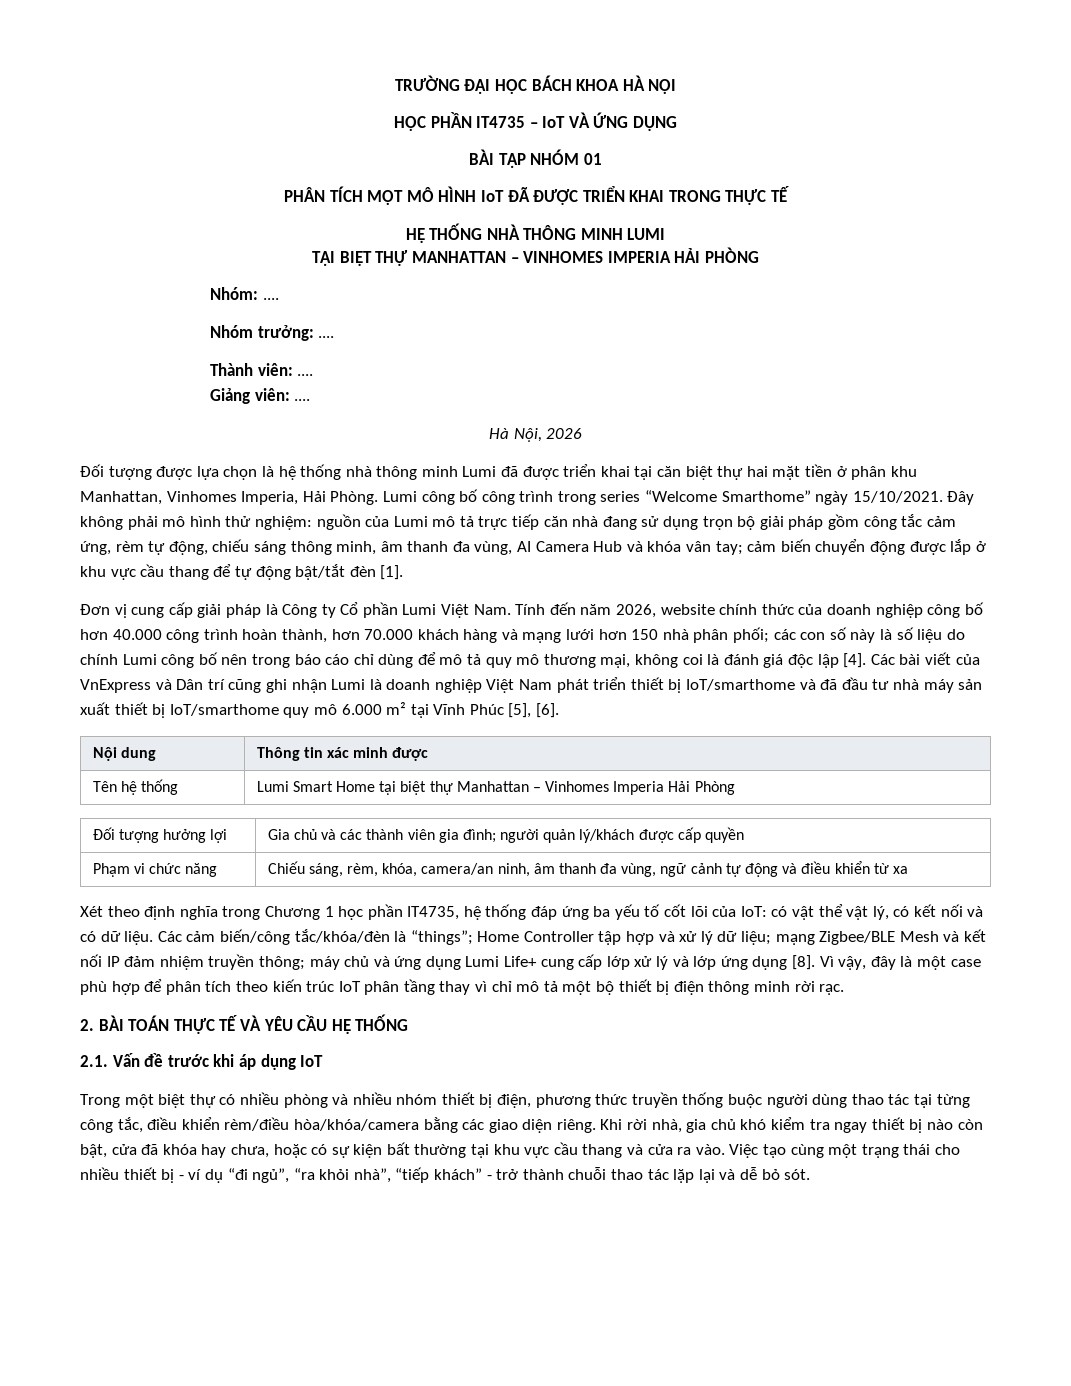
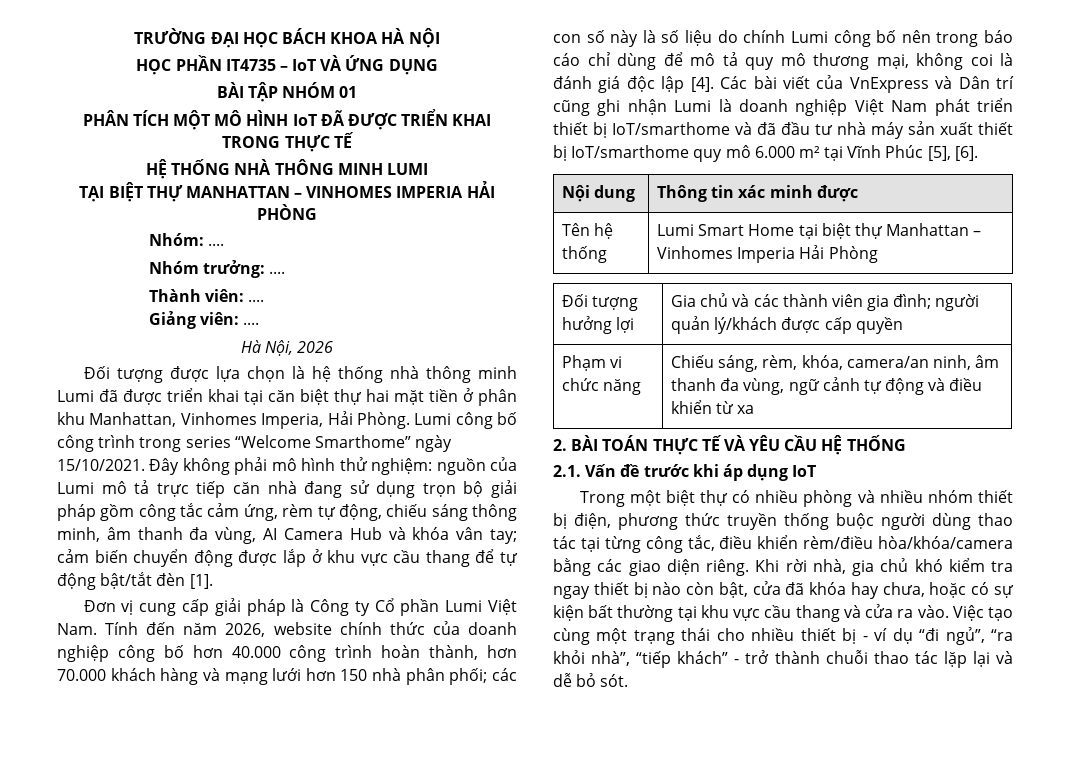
[80,904,984,920] [80,929,986,945] [80,954,981,970] [80,979,845,995] // Xét theo định nghĩa trong Chương 1 học phần IT4735, hệ thống đáp ứng ba yếu tố cốt lõi của IoT: có vật thể vật lý, có kết nối và có dữ liệu. Các cảm biến/công tắc/khóa/đèn là “things”; Home Controller tập hợp và xử lý dữ liệu; mạng Zigbee/BLE Mesh và kết nối IP đảm nhiệm truyền thông; máy chủ và ứng dụng Lumi Life+ cung cấp lớp xử lý và lớp ứng dụng [8]. Vì vậy, đây là một case phù hợp để phân tích theo kiến trúc IoT phân tầng thay vì chỉ mô tả một bộ thiết bị điện thông minh rời rạc. -> (755, 409) none

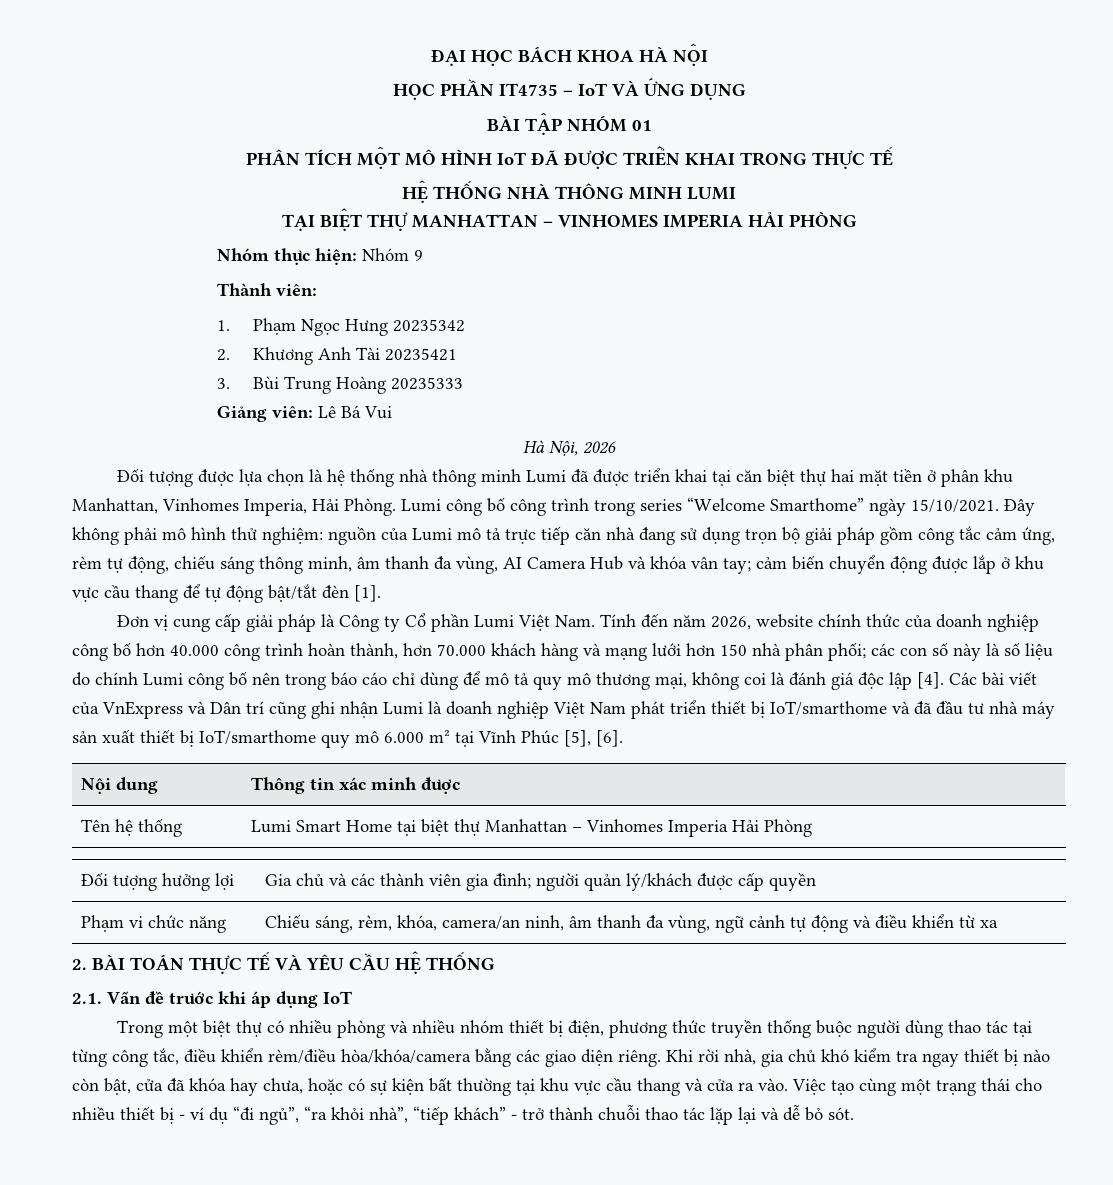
[134,28,207,44] TRƯỜNG -> (430, 57) none
[148,233,224,246] [148,260,286,278] [148,289,265,302] // Nhóm: .... // Nhóm trưởng: .... // Thành viên: .... -> [216,248,423,265] [216,283,317,296] [216,318,466,336] [216,347,458,365] [216,376,464,394] // Nhóm thực hiện: Nhóm 9 // Thành viên: // 1. Phạm Ngọc Hưng 20235342 // 2. Khương Anh Tài 20235421 // 3. Bùi Trung Hoàng 20235333
[243,322,260,325] .... -> [317,405,392,419] Lê Bá Vui

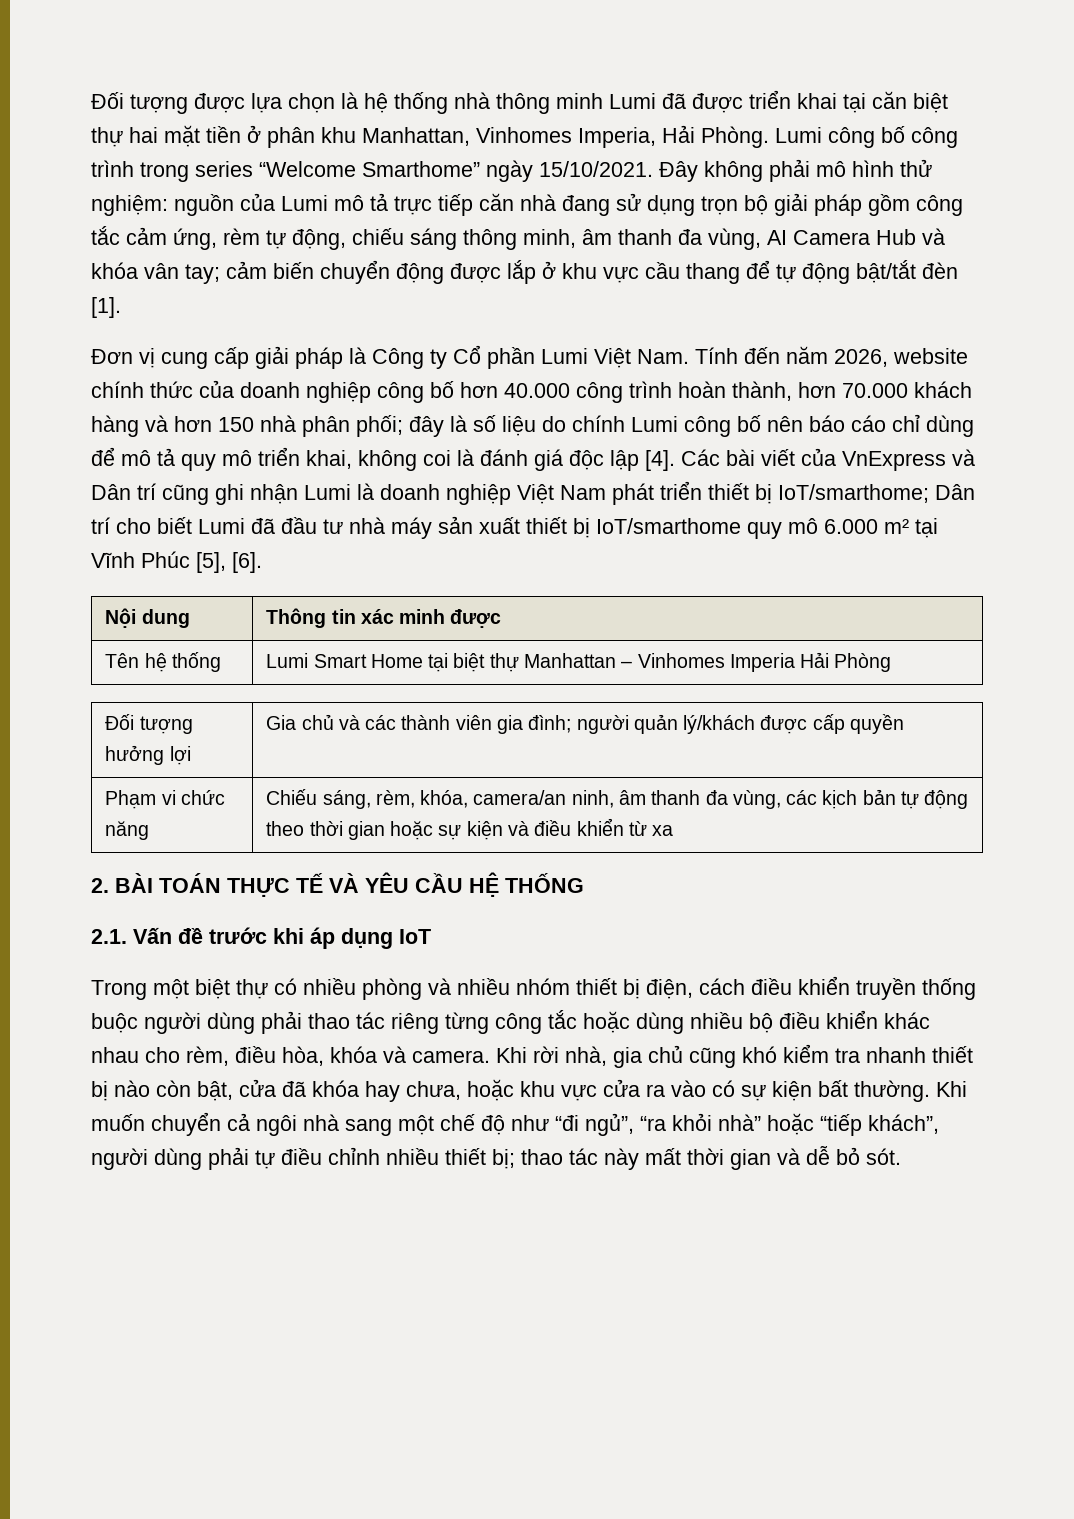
[430,43,708,66] [392,78,746,100] [486,112,652,135] [245,146,893,169] [402,180,736,203] [281,208,857,231] [216,248,423,265] [216,283,317,296] [216,318,466,336] [216,347,458,365] [216,376,464,394] [216,405,392,422] [523,440,616,456] ĐẠI HỌC BÁCH KHOA HÀ NỘI // HỌC PHẦN IT4735 – IoT VÀ ỨNG DỤNG // BÀI TẬP NHÓM 01 // PHÂN TÍCH MỘT MÔ HÌNH IoT ĐÃ ĐƯỢC TRIỂN KHAI TRONG THỰC TẾ // HỆ THỐNG NHÀ THÔNG MINH LUMI // TẠI BIỆT THỰ MANHATTAN – VINHOMES IMPERIA HẢI PHÒNG // Nhóm thực hiện: Nhóm 9 // Thành viên: // 1. Phạm Ngọc Hưng 20235342 // 2. Khương Anh Tài 20235421 // 3. Bùi Trung Hoàng 20235333 // Giảng viên: Lê Bá Vui // Hà Nội, 2026 // -> (91, 100) none
[605,643,681,661] mạng lưới -> (168, 423) none
[871,642,981,661] các con số này -> [409,416,444,437] đây
[285,674,326,690] trong -> (803, 424) none
[596,672,687,690] thương mại, -> [258,447,352,469] triển khai,
[770,701,910,716] IoT/smarthome và -> [778,484,975,503] [91,517,245,534] IoT/smarthome; Dân trí cho biết Lumi
[715,915,849,933] ngữ cảnh tự động -> [786,789,969,809] [266,821,503,840] các kịch bản tự động theo thời gian hoặc sự kiện
[609,1020,707,1038] phương thức -> [699,976,850,995] cách điều khiển
[948,1020,1033,1037] thao tác tại -> [261,1011,439,1034] phải thao tác riêng
[153,1048,661,1067] tắc, điều khiển rèm/điều hòa/khóa/camera bằng các giao diện riêng. -> [548,1010,930,1034] [91,1046,490,1066] tắc hoặc dùng nhiều bộ điều khiển khác nhau cho rèm, điều hòa, khóa và camera.
(816, 1056) none -> [689,1047,736,1068] cũng
[922,1053,959,1067] ngay -> [866,1047,926,1063] nhanh
[348,1077,1042,1096] [72,1105,756,1125] có sự kiện bất thường tại khu vực cầu thang và cửa ra vào. Việc tạo cùng một trạng thái cho nhiều thiết bị - ví dụ “đi ngủ”, “ra khỏi nhà”, “tiếp khách” - trở thành chuỗi thao tác lặp lại -> [520,1079,967,1102] [91,1112,939,1136] [91,1147,771,1170] khu vực cửa ra vào có sự kiện bất thường. Khi muốn chuyển cả ngôi nhà sang một chế độ như “đi ngủ”, “ra khỏi nhà” hoặc “tiếp khách”, người dùng phải tự điều chỉnh nhiều thiết bị; thao tác này mất thời gian

